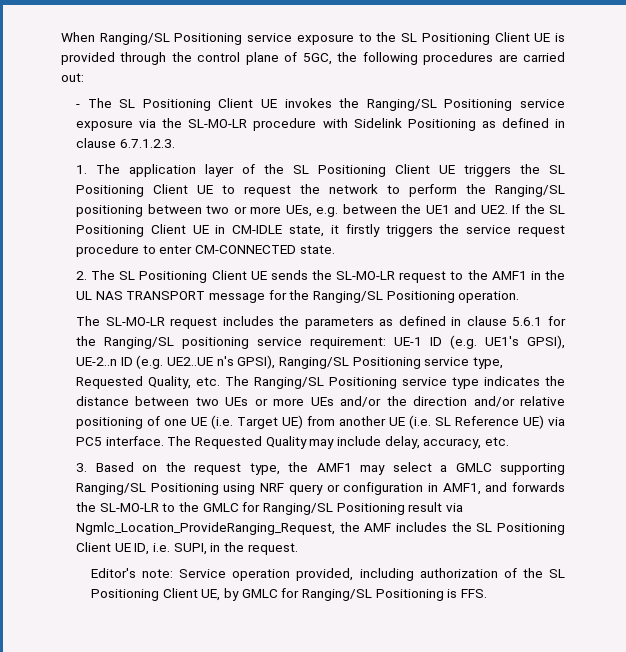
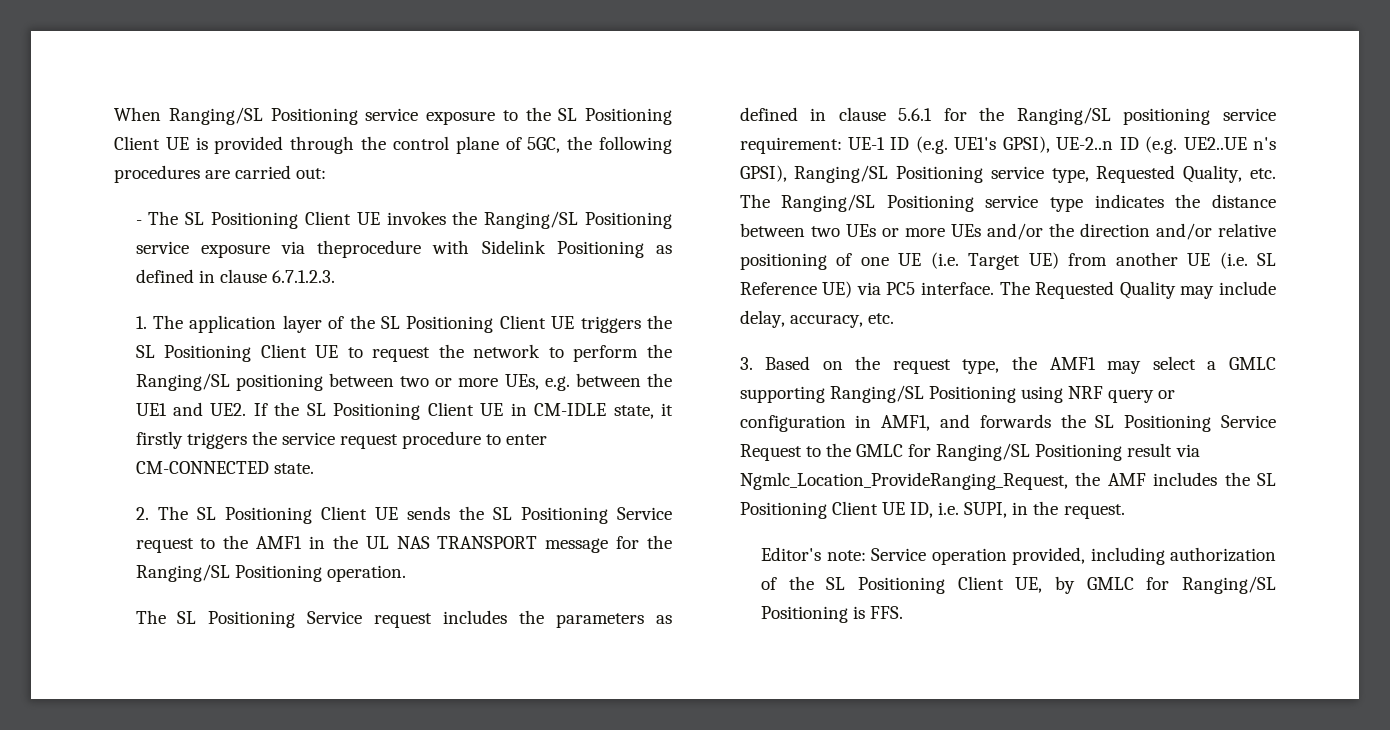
[162,118,317,131] the SL-MO-LR procedure -> [317,240,422,258] theprocedure
[336,271,396,280] SL-MO-LR -> [492,507,672,524] SL Positioning Service
[105,317,165,326] SL-MO-LR -> [177,611,363,628] SL Positioning Service
[99,503,159,512] SL-MO-LR -> [1095,415,1276,432] [739,444,802,461] SL Positioning Service Request

